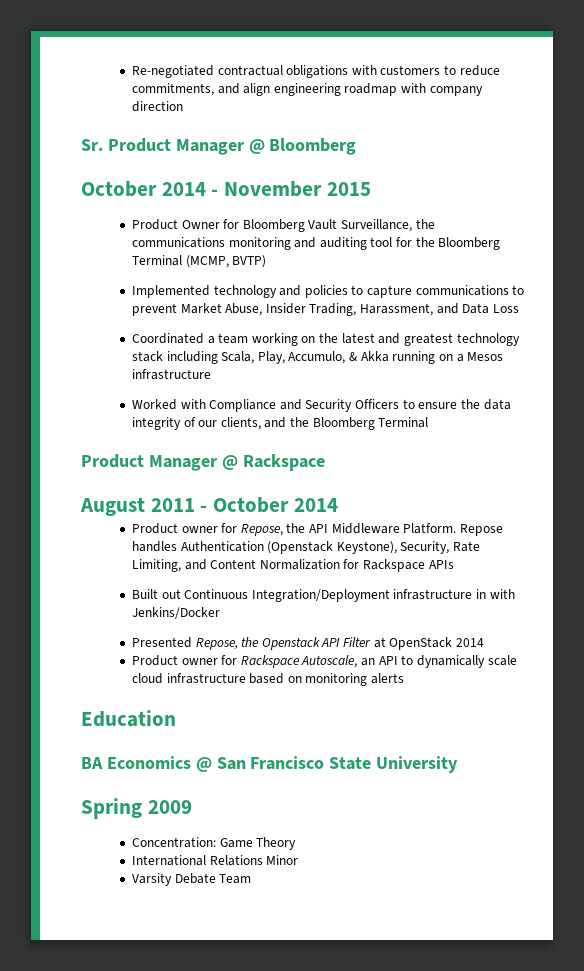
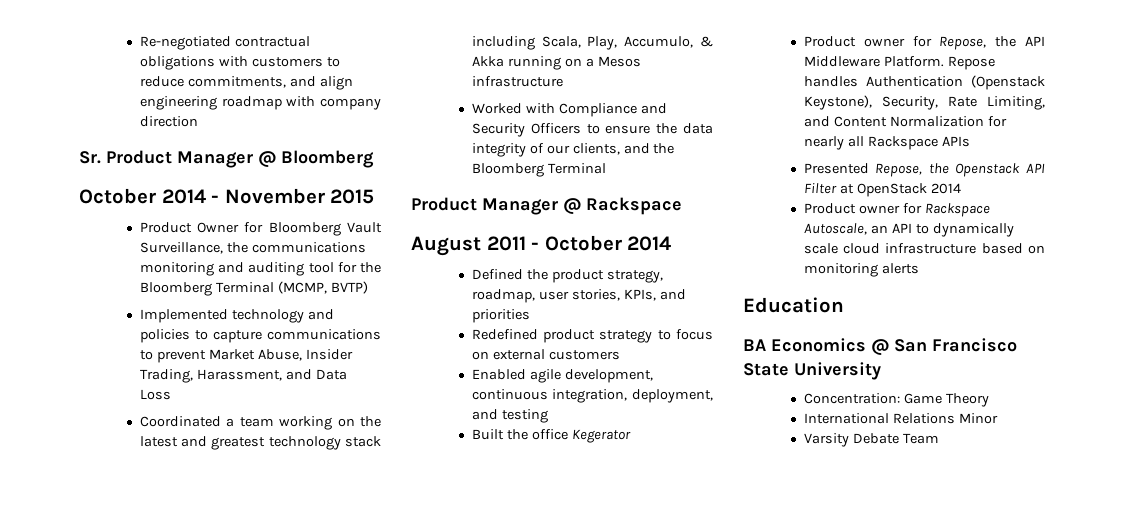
(338, 505) none -> [471,269,663,283] [471,289,686,303] [471,309,530,323] [471,329,713,343] [471,349,620,360] [471,369,653,383] [471,389,713,403] [471,409,548,423] [471,429,631,443] // Defined the product strategy, roadmap, user stories, KPIs, and priorities // Redefined product strategy to focus on external customers // Enabled agile development, continuous integration, deployment, and testing // Built the office Kegerator
(360, 564) none -> [803,136,864,150] nearly all
[131,589,515,602] [131,607,220,619] // Built out Continuous Integration/Deployment infrastructure in with Jenkins/Docker -> (970, 141) none
[81,798,192,819] // Spring 2009 -> (881, 371) none

